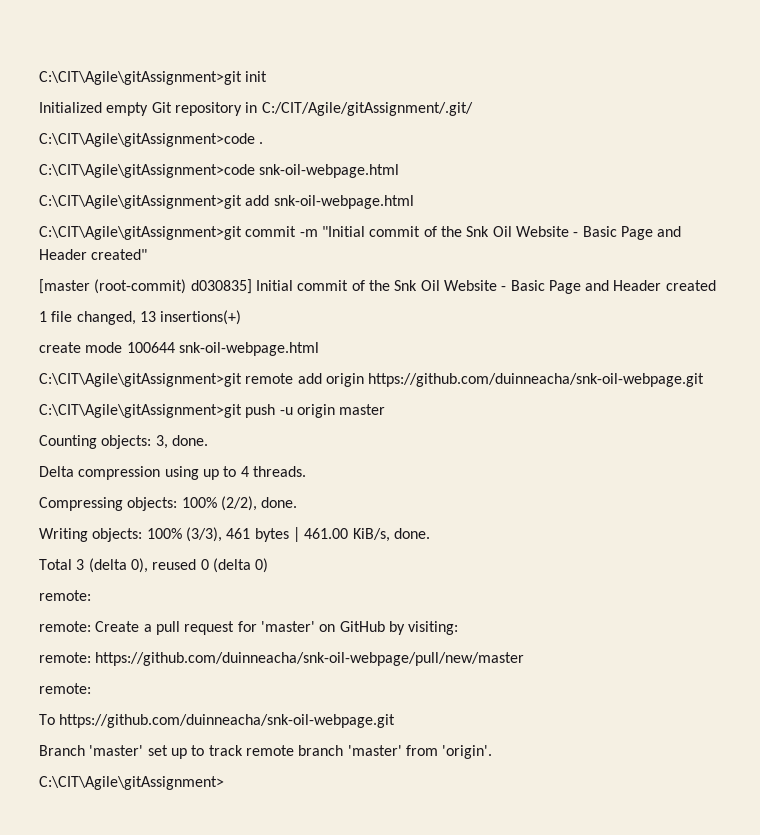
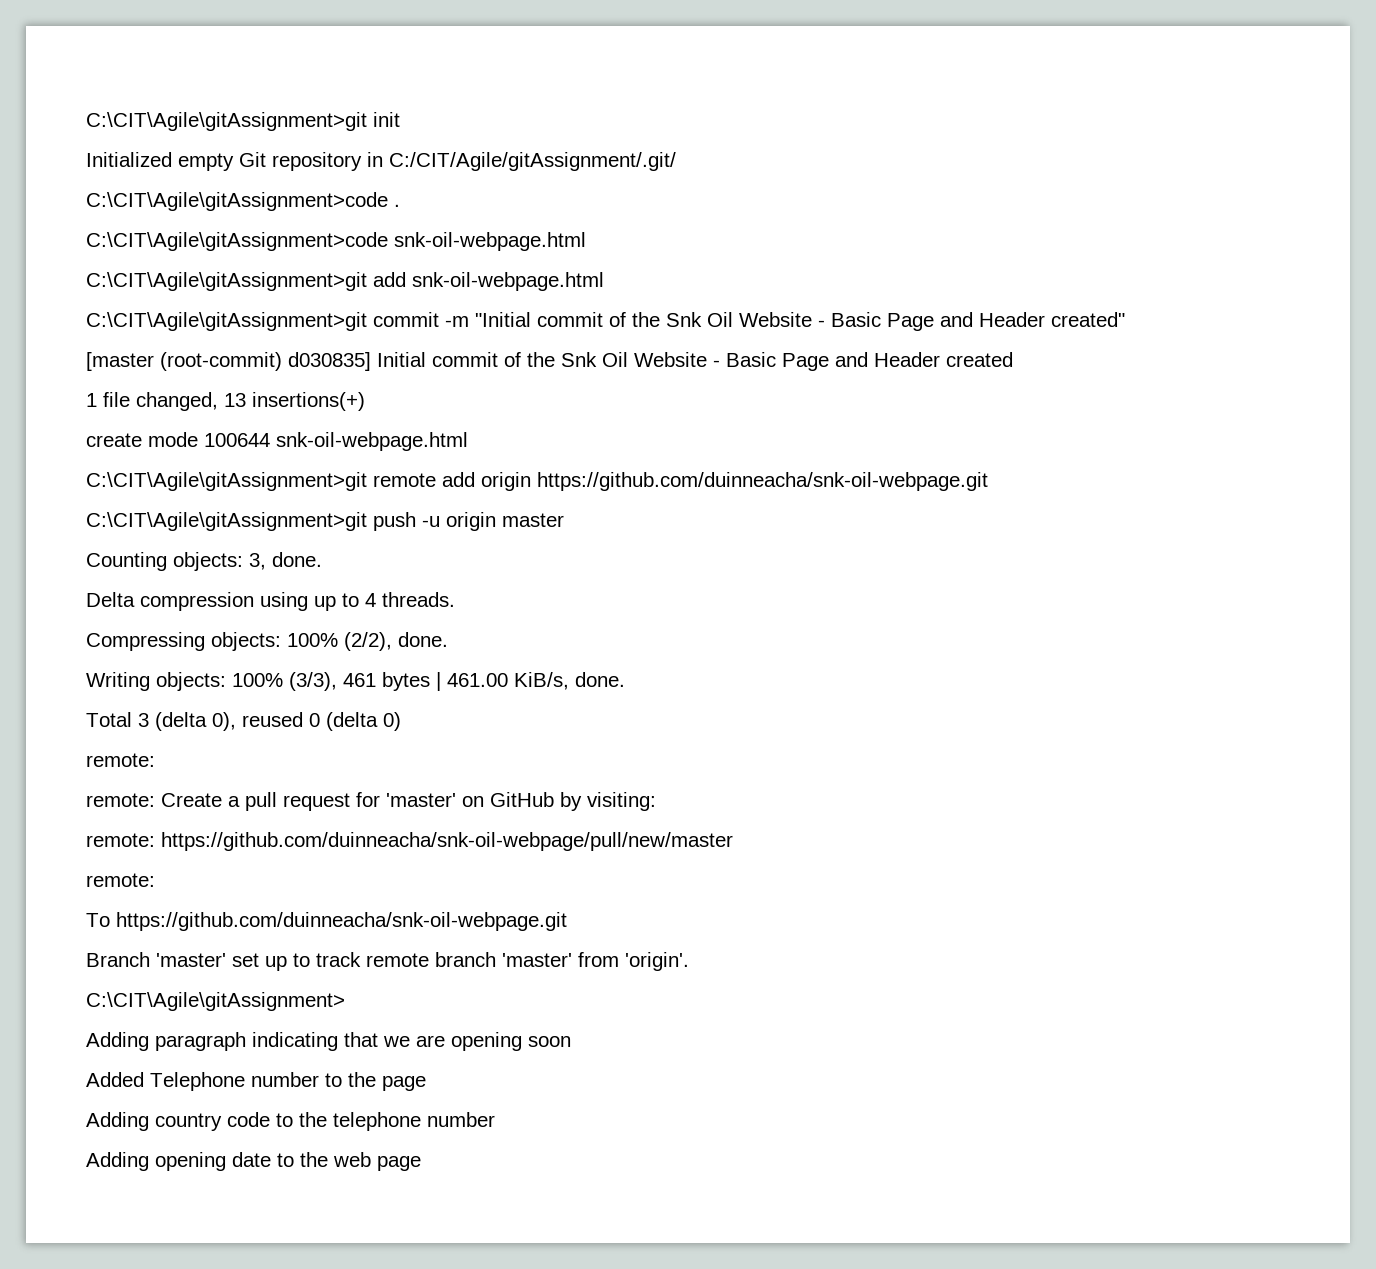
(224, 783) none -> [86,1032,571,1051] [86,1072,426,1091] [86,1112,495,1131] [86,1152,421,1171] // Adding paragraph indicating that we are opening soon // Added Telephone number to the page // Adding country code to the telephone number // Adding opening date to the web page

